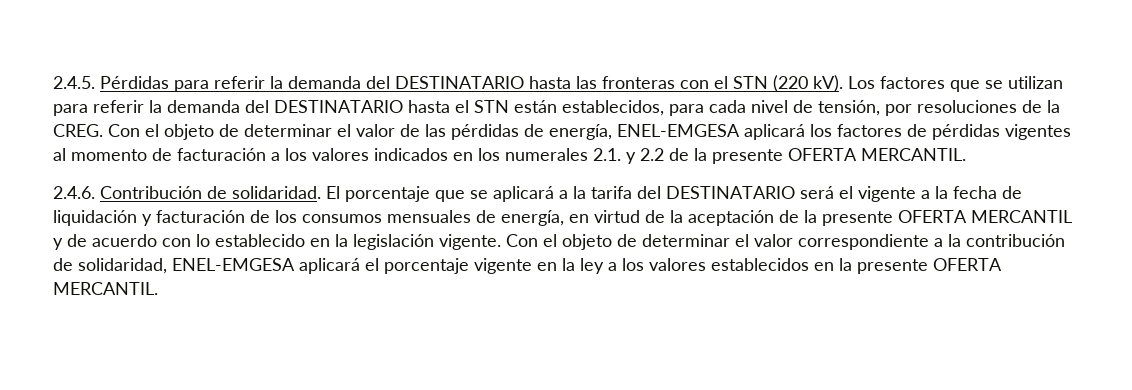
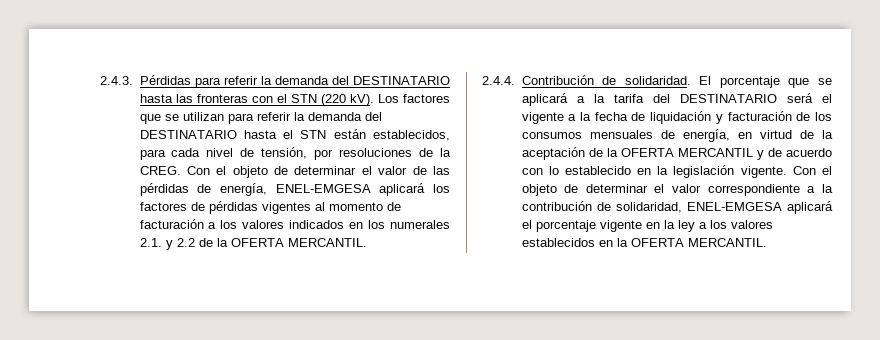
[53,76,95,89] 2.4.5. -> [100,76,133,85] 2.4.3.
[712,149,783,164] presente -> (228, 242) none
[53,186,95,199] 2.4.6. -> [482,76,515,85] 2.4.4.
[822,211,893,226] presente -> (618, 152) none
[857,259,928,274] presente -> (628, 242) none

